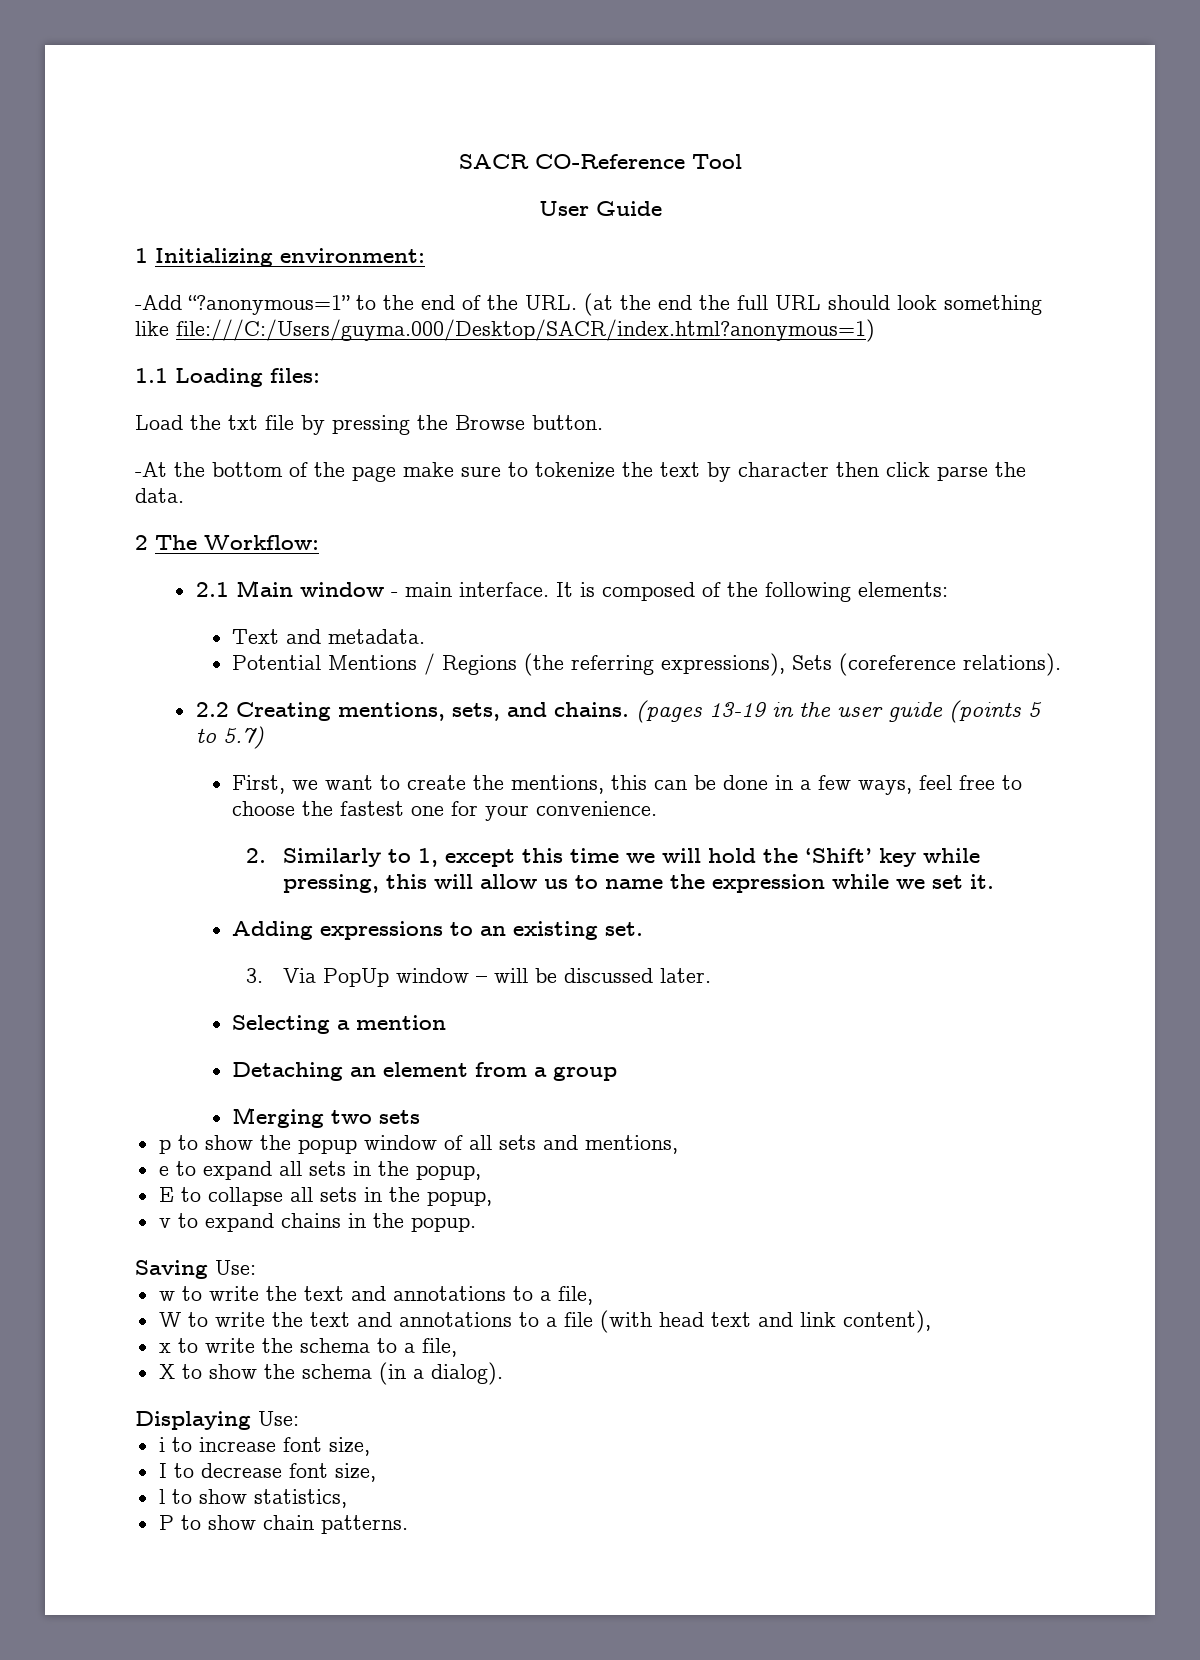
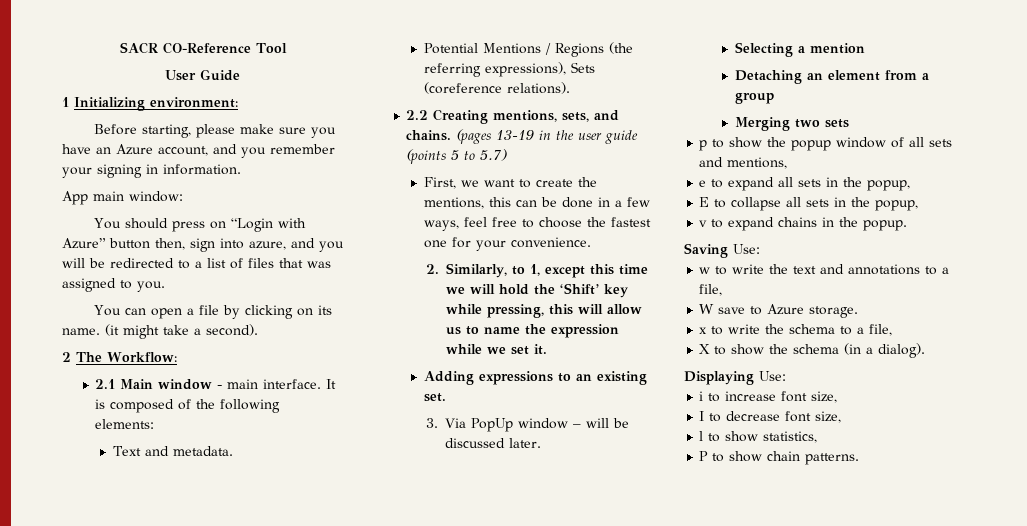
[135,293,1042,316] [135,319,875,342] [135,368,320,387] [135,415,603,435] [135,462,1026,482] [135,488,184,503] -Add “?anonymous=1” to the end of the URL. (at the end the full URL should look something like file:///C:/Users/guyma.000/Desktop/SACR/index.html?anonymous=1) // 1.1 Loading files: // Load the txt file by pressing the Browse button. // -At the bottom of the page make sure to tokenize the text by character then click parse the data. -> [94,124,337,138] [62,144,335,158] [62,164,241,178] [62,191,183,205] [94,218,307,232] [62,238,344,252] [62,258,331,269] [62,278,165,292] [94,305,333,319] [62,324,258,339] Before starting, please make sure you have an Azure account, and you remember your signing in information. // App main window: // You should press on “Login with Azure” button then, sign into azure, and you will be redirected to a list of files that was assigned to you. // You can open a file by clicking on its name. (it might take a second).
[282,848,381,867] Similarly -> [446,263,508,278] Similarly,
[187,1310,931,1333] to write the text and annotations to a file (with head text and link content), -> [718,304,859,318] save to Azure storage.

